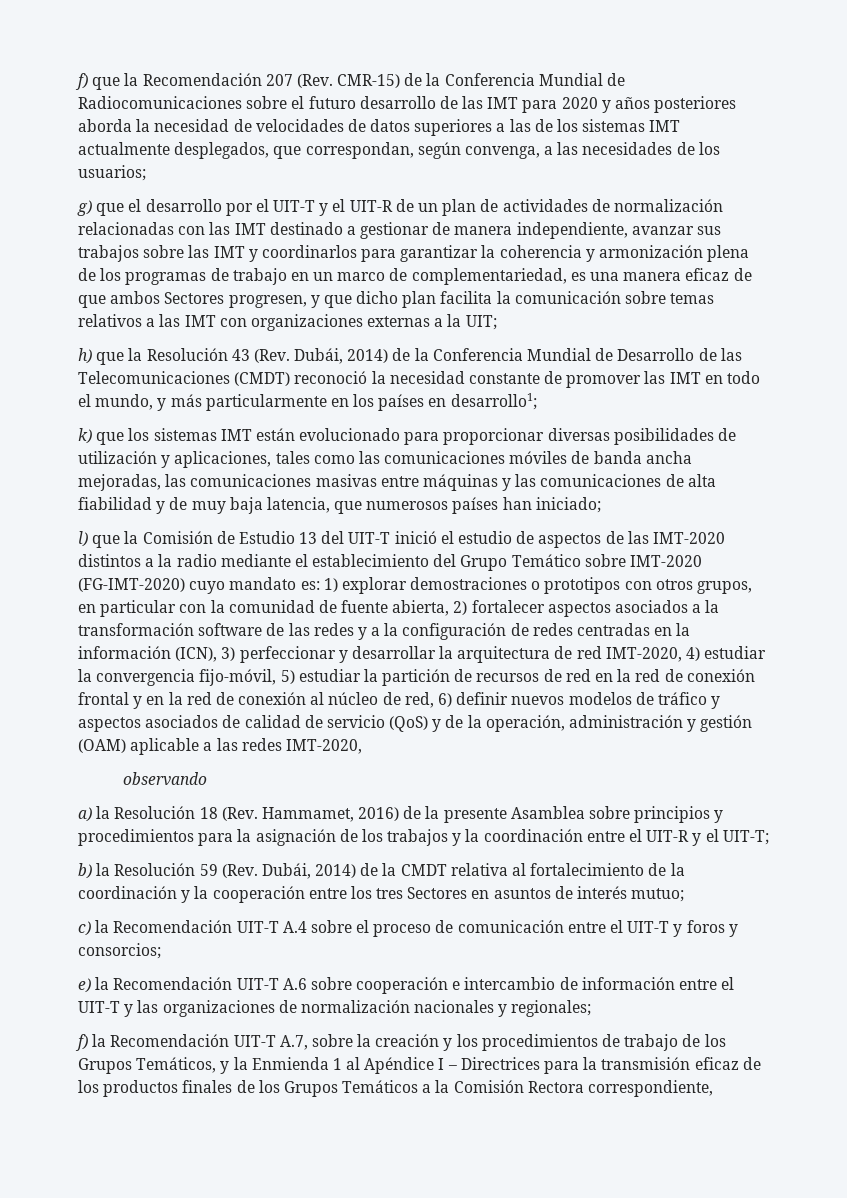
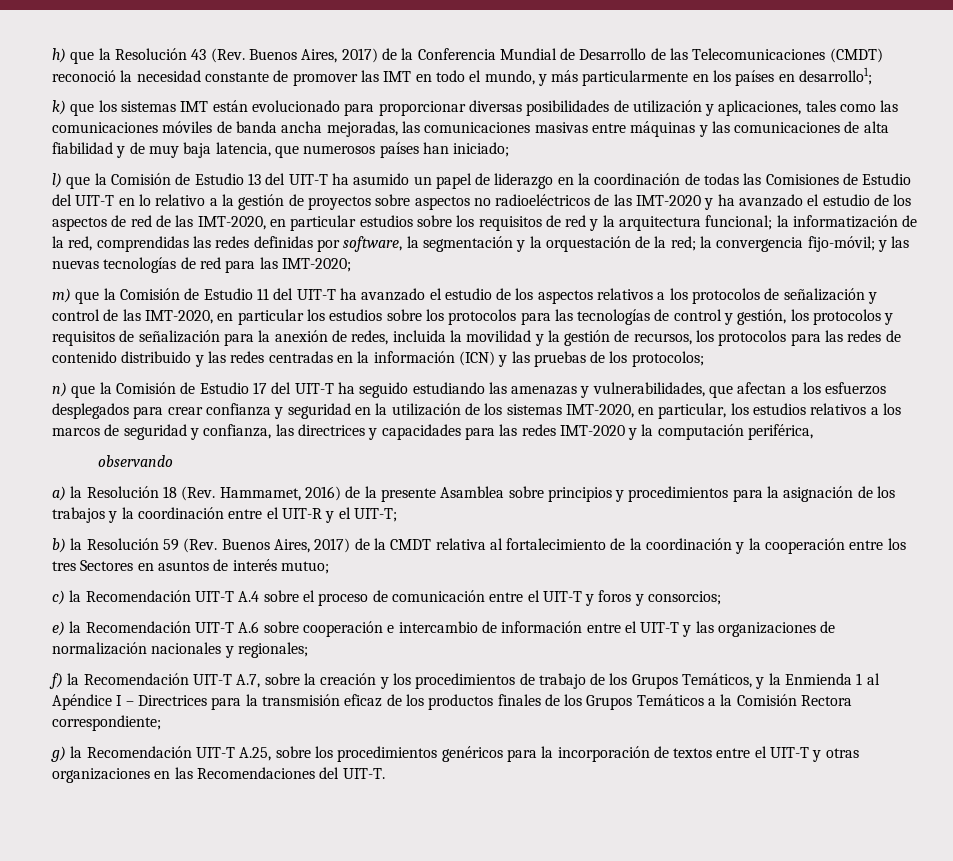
[75,73,626,90] [78,96,737,113] [78,119,681,136] [78,142,720,159] [78,165,146,181] [77,199,723,216] [78,222,722,239] [78,245,750,262] [78,268,752,285] [78,291,715,308] [78,314,497,331] f) que la Recomendación 207 (Rev. CMR-15) de la Conferencia Mundial de Radiocomunicaciones sobre el futuro desarrollo de las IMT para 2020 y años posteriores aborda la necesidad de velocidades de datos superiores a las de los sistemas IMT actualmente desplegados, que correspondan, según convenga, a las necesidades de los usuarios; // g) que el desarrollo por el UIT-T y el UIT-R de un plan de actividades de normalización relacionadas con las IMT destinado a gestionar de manera independiente, avanzar sus trabajos sobre las IMT y coordinarlos para garantizar la coherencia y armonización plena de los programas de trabajo en un marco de complementariedad, es una manera eficaz de que ambos Sectores progresen, y que dicho plan facilita la comunicación sobre temas relativos a las IMT con organizaciones externas a la UIT; // -> (52, 55) none
[294,348,389,364] Dubái, 2014) -> [248,48,378,63] Buenos Aires, 2017)
[394,531,535,544] inició el estudio de -> [331,173,912,189] [52,194,912,210] ha asumido un papel de liderazgo en la coordinación de todas las Comisiones de Estudio del UIT-T en lo relativo a la gestión de proyectos sobre aspectos no radioeléctricos de las IMT-2020 y ha avanzado el estudio de los
[627,531,725,544] [78,554,703,571] [78,577,753,594] [78,600,720,617] [78,623,529,640] las IMT-2020 distintos a la radio mediante el establecimiento del Grupo Temático sobre IMT-2020 (FG-IMT-2020) cuyo mandato es: 1) explorar demostraciones o prototipos con otros grupos, en particular con la comunidad de fuente abierta, 2) fortalecer aspectos asociados a la transformación software de las redes y a la configuración de -> [130,215,918,231] [52,236,910,252] [52,257,351,273] [52,288,878,304] [52,309,894,325] [52,330,901,346] [52,351,226,367] red de las IMT-2020, en particular estudios sobre los requisitos de red y la arquitectura funcional; la informatización de la red, comprendidas las redes definidas por software, la segmentación y la orquestación de la red; la convergencia fijo-móvil; y las nuevas tecnologías de red para las IMT-2020; // m) que la Comisión de Estudio 11 del UIT-T ha avanzado el estudio de los aspectos relativos a los protocolos de señalización y control de las IMT-2020, en particular los estudios sobre los protocolos para las tecnologías de control y gestión, los protocolos y requisitos de señalización para la anexión de redes, incluida la movilidad y la gestión de recursos, los protocolos para las redes de contenido distribuido y las
[175,646,767,663] [78,669,755,686] [78,692,721,709] [78,715,753,732] [78,738,362,755] (ICN), 3) perfeccionar y desarrollar la arquitectura de red IMT-2020, 4) estudiar la convergencia fijo-móvil, 5) estudiar la partición de recursos de red en la red de conexión frontal y en la red de conexión al núcleo de red, 6) definir nuevos modelos de tráfico y aspectos asociados de calidad de servicio (QoS) y de la operación, administración y gestión (OAM) aplicable a las redes IMT-2020, -> [458,351,704,367] [52,382,887,398] [52,403,902,419] [52,424,814,440] (ICN) y las pruebas de los protocolos; // n) que la Comisión de Estudio 17 del UIT-T ha seguido estudiando las amenazas y vulnerabilidades, que afectan a los esfuerzos desplegados para crear confianza y seguridad en la utilización de los sistemas IMT-2020, en particular, los estudios relativos a los marcos de seguridad y confianza, las directrices y capacidades para las redes IMT-2020 y la computación periférica,
[261,863,357,879] Dubái, 2014) -> [221,538,351,553] Buenos Aires, 2017)
[588,1080,714,1097] correspondiente, -> [52,715,161,731] [51,746,859,762] [52,767,385,783] correspondiente; // g) la Recomendación UIT-T A.25, sobre los procedimientos genéricos para la incorporación de textos entre el UIT-T y otras organizaciones en las Recomendaciones del UIT-T.

